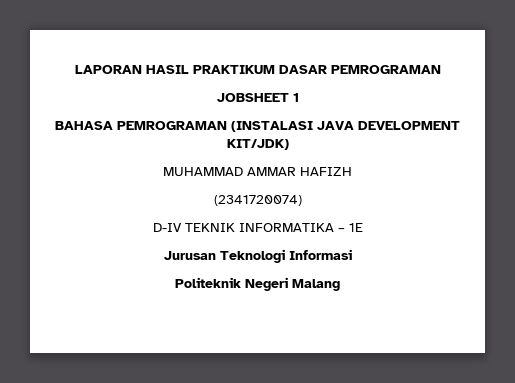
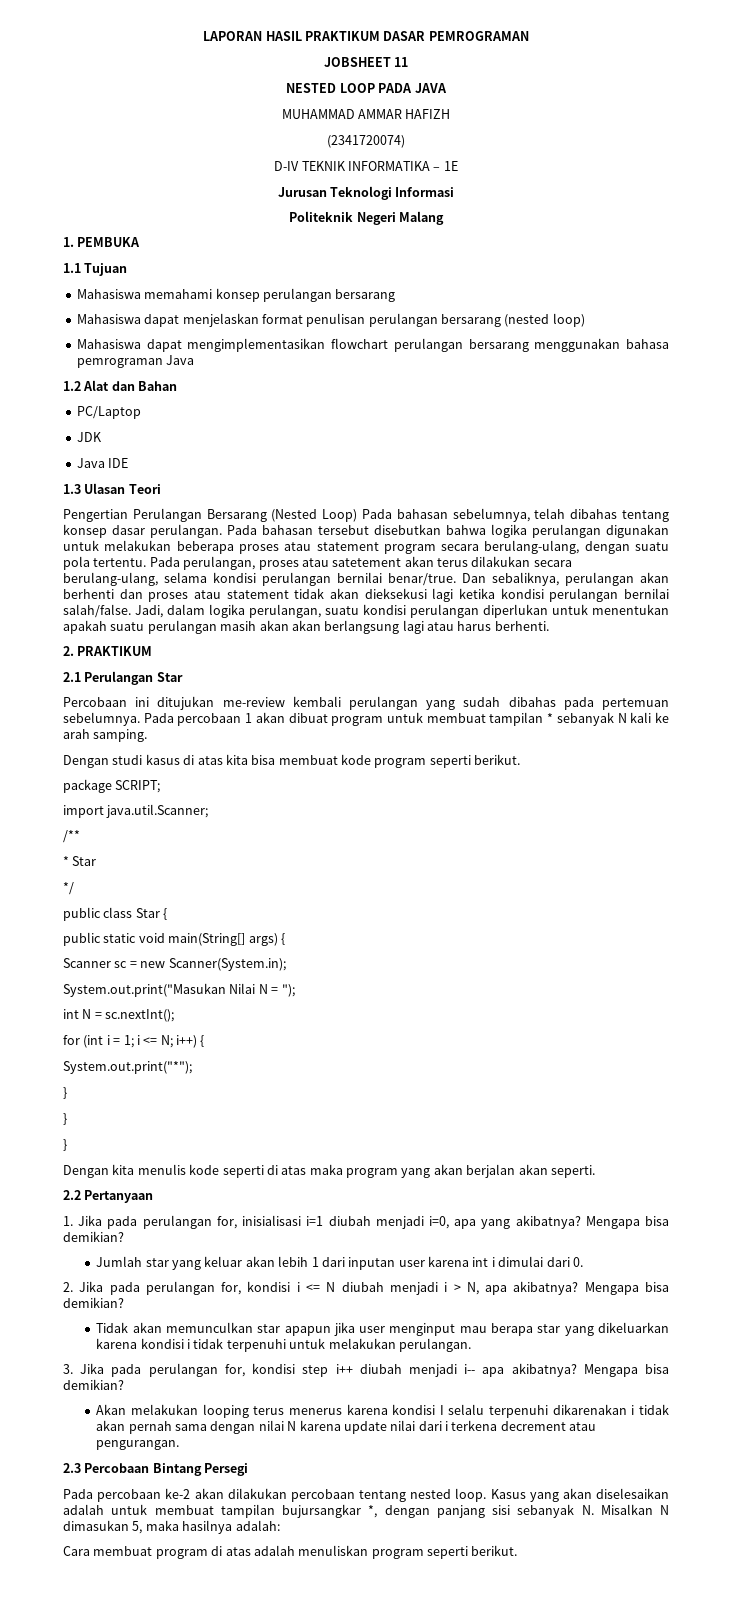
[292,93,299,102] [55,121,313,132] 1 // BAHASA PEMROGRAMAN (INSTALASI -> [394,57,409,67] [286,83,413,93] 11 // NESTED LOOP PADA
[358,121,460,130] [226,139,289,150] DEVELOPMENT KIT/JDK) -> (447, 88) none
(340, 285) none -> [63,237,141,247] [63,263,128,276] [76,288,396,302] [76,313,585,327] [76,338,669,352] [76,355,195,368] [63,380,178,391] [76,406,141,419] [76,432,102,442] [76,458,129,468] [63,483,161,494] [63,508,669,522] [63,524,669,538] [63,540,669,554] [63,556,572,570] [63,572,669,586] [63,588,670,602] [63,604,669,618] [63,620,549,634] [63,646,153,656] [63,671,183,685] [63,696,669,710] [63,712,669,726] [63,729,148,742] [63,754,521,768] [63,779,161,793] [63,804,209,818] [63,830,80,843] [63,856,97,866] [63,882,74,895] [63,907,168,921] [63,932,285,946] [63,958,286,971] [63,983,295,997] [63,1009,175,1022] [63,1035,205,1048] [63,1061,192,1074] [63,1087,67,1099] [63,1113,67,1125] [63,1139,67,1151] [63,1164,595,1178] [63,1190,154,1203] [63,1215,669,1229] [63,1231,124,1242] [96,1256,583,1270] [63,1281,669,1295] [63,1297,124,1308] [96,1322,670,1336] [96,1338,471,1352] [63,1363,669,1377] [63,1379,124,1390] [96,1404,669,1418] [96,1420,597,1434] [96,1440,180,1450] [63,1463,249,1476] [63,1488,670,1502] [63,1504,669,1518] [63,1520,280,1534] [63,1545,518,1559] // 1. PEMBUKA // 1.1 Tujuan // Mahasiswa memahami konsep perulangan bersarang // Mahasiswa dapat menjelaskan format penulisan perulangan bersarang (nested loop) // Mahasiswa dapat mengimplementasikan flowchart perulangan bersarang menggunakan bahasa pemrograman Java // 1.2 Alat dan Bahan // PC/Laptop // JDK // Java IDE // 1.3 Ulasan Teori // Pengertian Perulangan Bersarang (Nested Loop) Pada bahasan sebelumnya, telah dibahas tentang konsep dasar perulangan. Pada bahasan tersebut disebutkan bahwa logika perulangan digunakan untuk melakukan beberapa proses atau statement program secara berulang-ulang, dengan suatu pola tertentu. Pada perulangan, proses atau satetement akan terus dilakukan secara berulang-ulang, selama kondisi perulangan bernilai benar/true. Dan sebaliknya, perulangan akan berhenti dan proses atau statement tidak akan dieksekusi lagi ketika kondisi perulangan bernilai salah/false. Jadi, dalam logika perulangan, suatu kondisi perulangan diperlukan untuk menentukan apakah suatu perulangan masih akan akan berlangsung lagi atau harus berhenti. // 2. PRAKTIKUM // 2.1 Perulangan Star // Percobaan ini ditujukan me-review kembali perulangan yang sudah dibahas pada pertemuan sebelumnya. Pada percobaan 1 akan dibuat program untuk membuat tampilan * sebanyak N kali ke arah samping. // Dengan studi kasus di atas kita bisa membuat kode program seperti berikut. // package SCRIPT; // import java.util.Scanner; // /** // * Star // */ // public class Star { // public static void main(String[] args) { // Scanner sc = new Scanner(System.in); // System.out.print("Masukan Nilai N = "); // int N = sc.nextInt(); // for (int i = 1; i <= N; i++) { // System.out.print("*"); // } // } // } // Dengan kita menulis kode seperti di atas maka program yang akan berjalan akan seperti. // 2.2 Pertanyaan // 1. Jika pada perulangan for, inisialisasi i=1 diubah menjadi i=0, apa yang akibatnya? Mengapa bisa demikian? // Jumlah star yang keluar akan lebih 1 dari inputan user karena int i dimulai dari 0. // 2. Jika pada perulangan for, kondisi i <= N diubah menjadi i > N, apa akibatnya? Mengapa bisa demikian? // Tidak akan memunculkan star apapun jika user menginput mau berapa star yang dikeluarkan karena kondisi i tidak terpenuhi untuk melakukan perulangan. // 3. Jika pada perulangan for, kondisi step i++ diubah menjadi i-- apa akibatnya? Mengapa bisa demikian? // Akan melakukan looping terus menerus karena kondisi I selalu terpenuhi dikarenakan i tidak akan pernah sama dengan nilai N karena update nilai dari i terkena decrement atau pengurangan. // 2.3 Percobaan Bintang Persegi // Pada percobaan ke-2 akan dilakukan percobaan tentang nested loop. Kasus yang akan diselesaikan adalah untuk membuat tampilan bujursangkar *, dengan panjang sisi sebanyak N. Misalkan N dimasukan 5, maka hasilnya adalah: // Cara membuat program di atas adalah menuliskan program seperti berikut.

